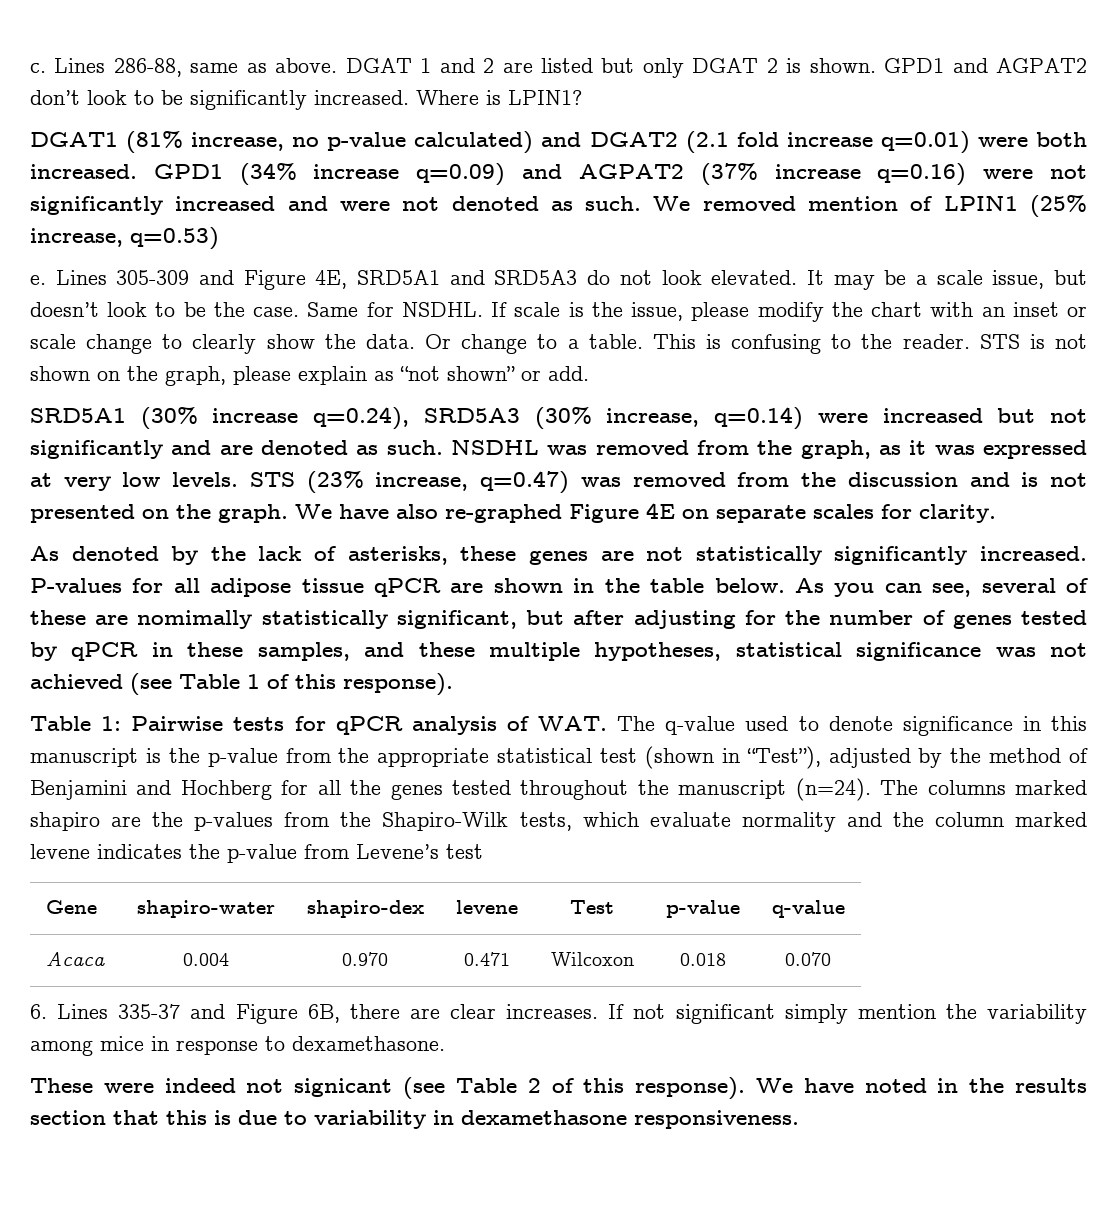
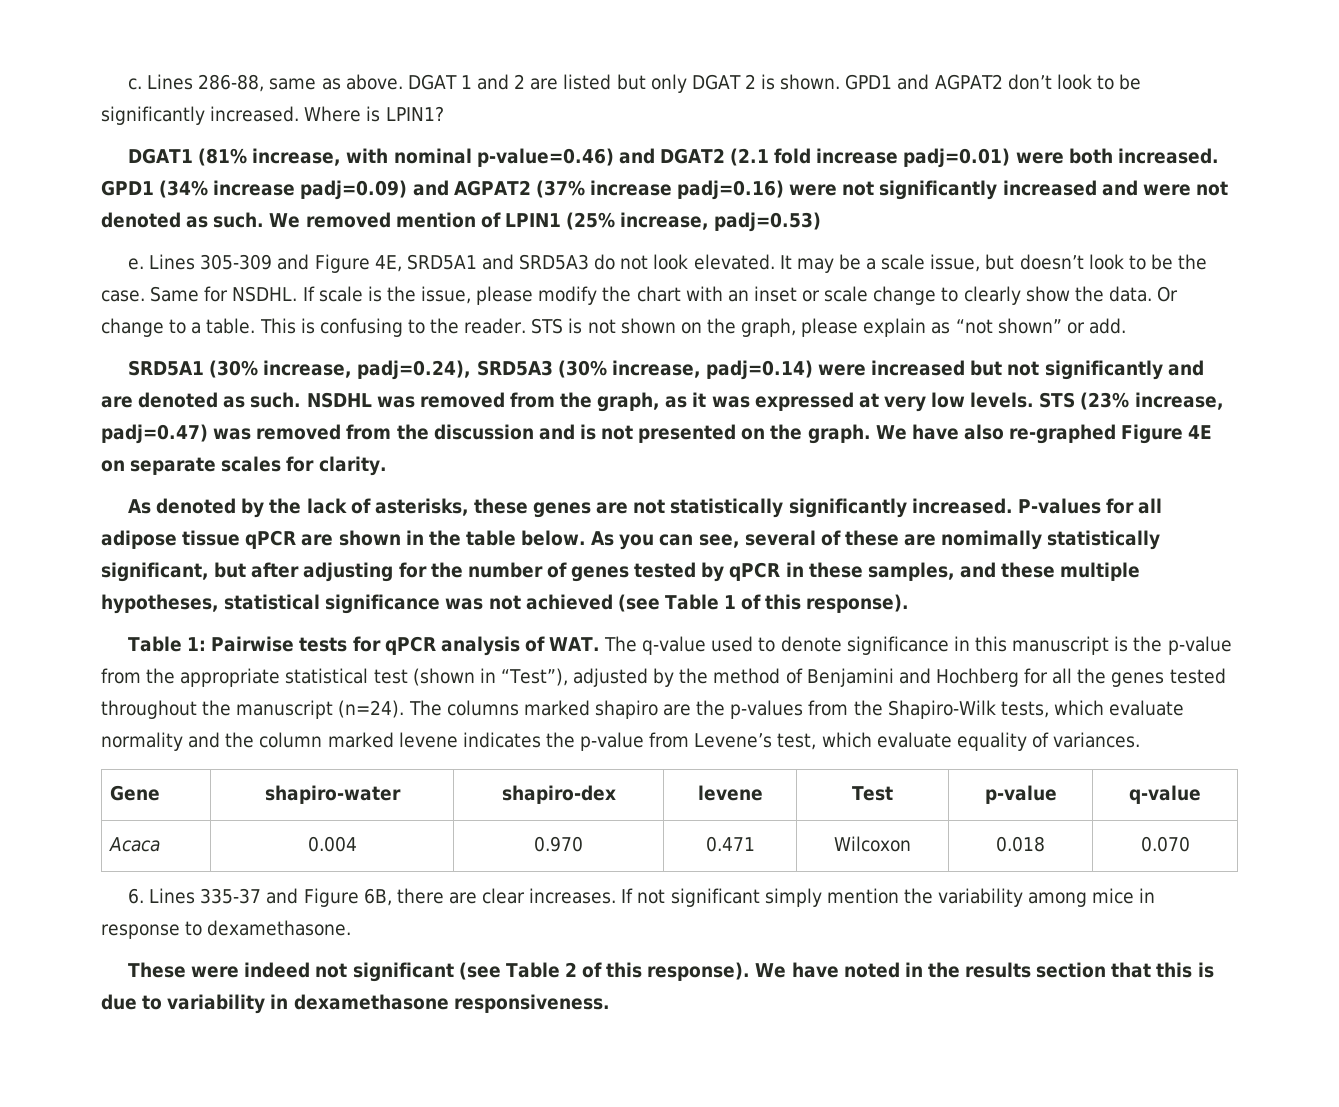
[292,131,534,154] no p-value calculated) -> [346,148,614,167] with nominal p-value=0.46)
[880,131,970,154] q=0.01) -> [903,148,1011,168] padj=0.01)
[416,163,506,186] q=0.09) -> [300,180,408,200] padj=0.09)
[877,163,967,186] q=0.16) -> [677,180,785,200] padj=0.16)
[130,227,219,250] q=0.53) -> [714,212,822,232] padj=0.53)
[212,407,410,430] increase q=0.24), -> [263,360,472,380] increase, padj=0.24),
[714,407,804,430] q=0.14) -> [705,360,813,380] padj=0.14)
[480,471,570,494] q=0.47) -> [101,424,208,444] padj=0.47)
[446,844,483,859] test -> [777,732,1141,751] test, which evaluate equality of variances.
[294,1078,393,1097] signicant -> [352,962,454,982] significant

